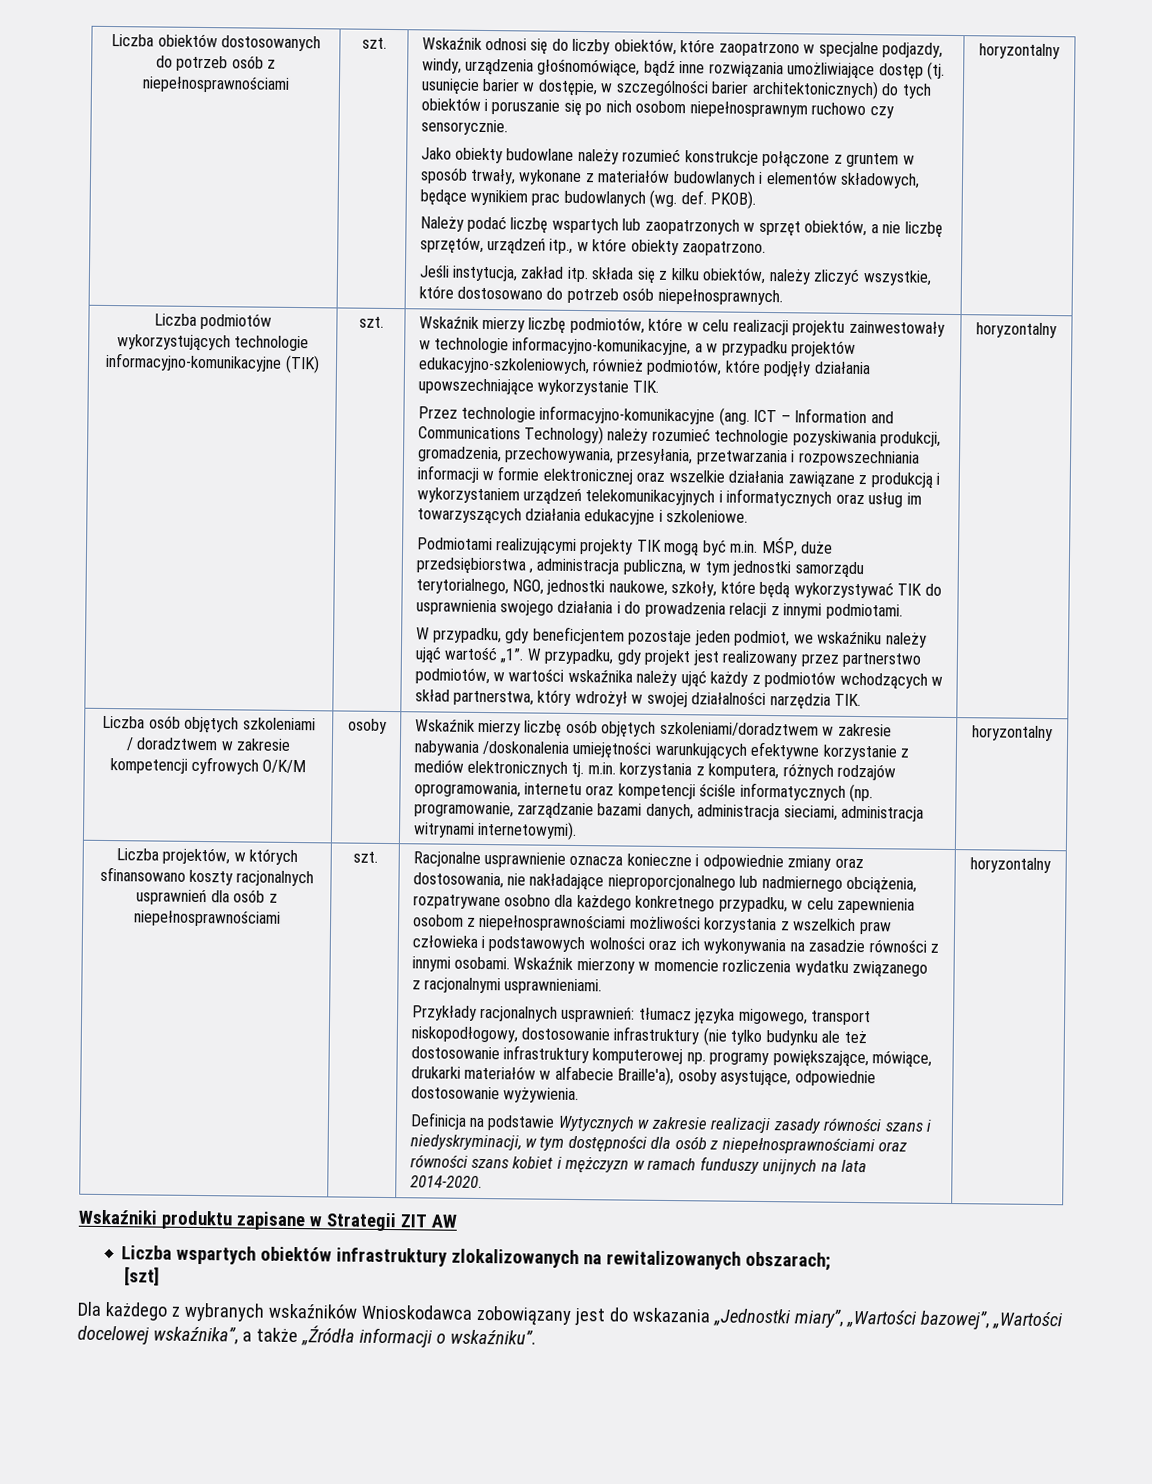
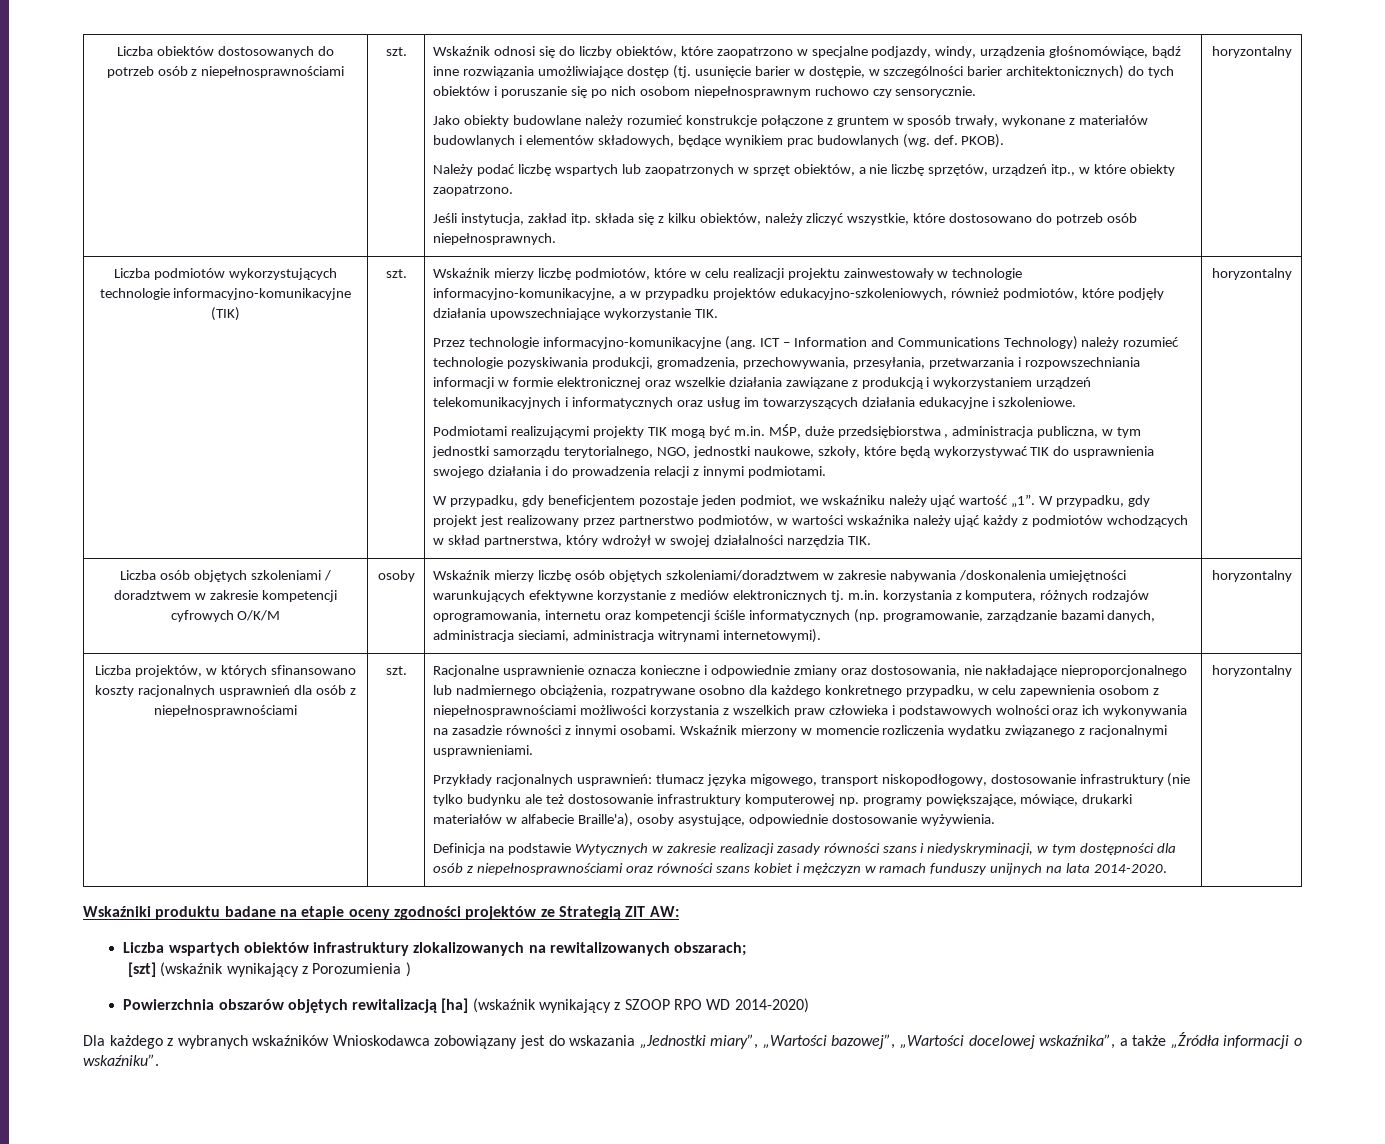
[235,1211,457,1232] zapisane w Strategii ZIT AW -> [224,906,679,920] badane na etapie oceny zgodności projektów ze Strategią ZIT AW:
(160, 1276) none -> [160,962,411,977] [123,998,809,1013] (wskaźnik wynikający z Porozumienia ) // Powierzchnia obszarów objętych rewitalizacją [ha] (wskaźnik wynikający z SZOOP RPO WD 2014-2020)

